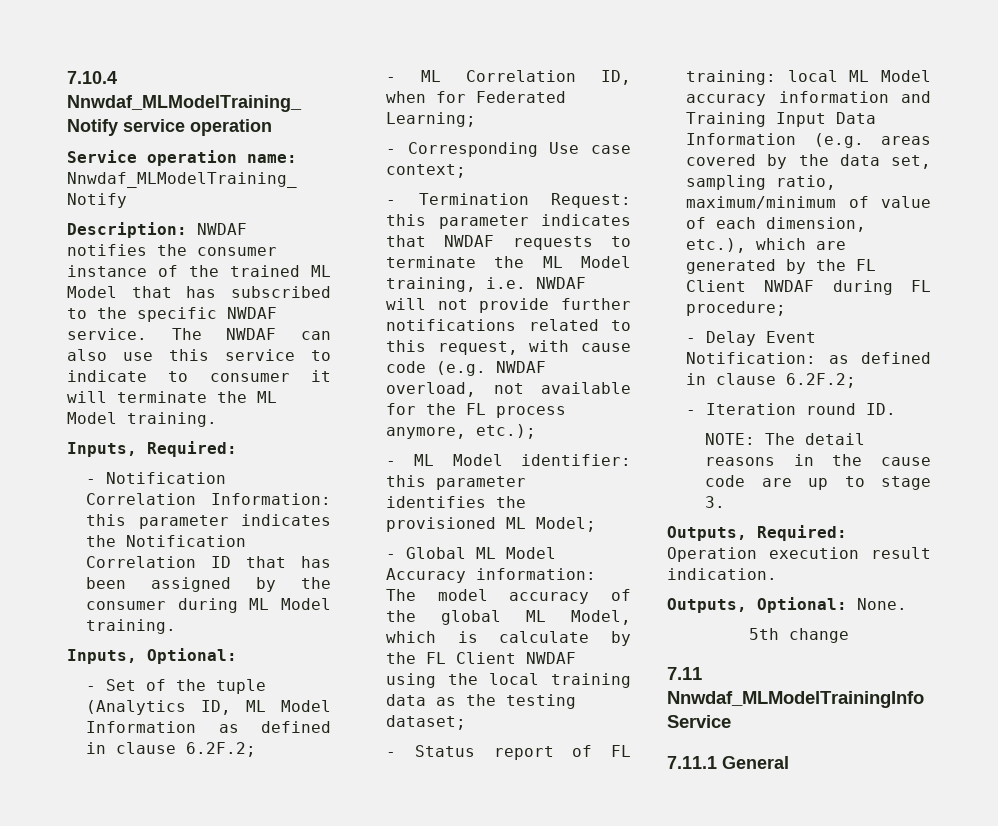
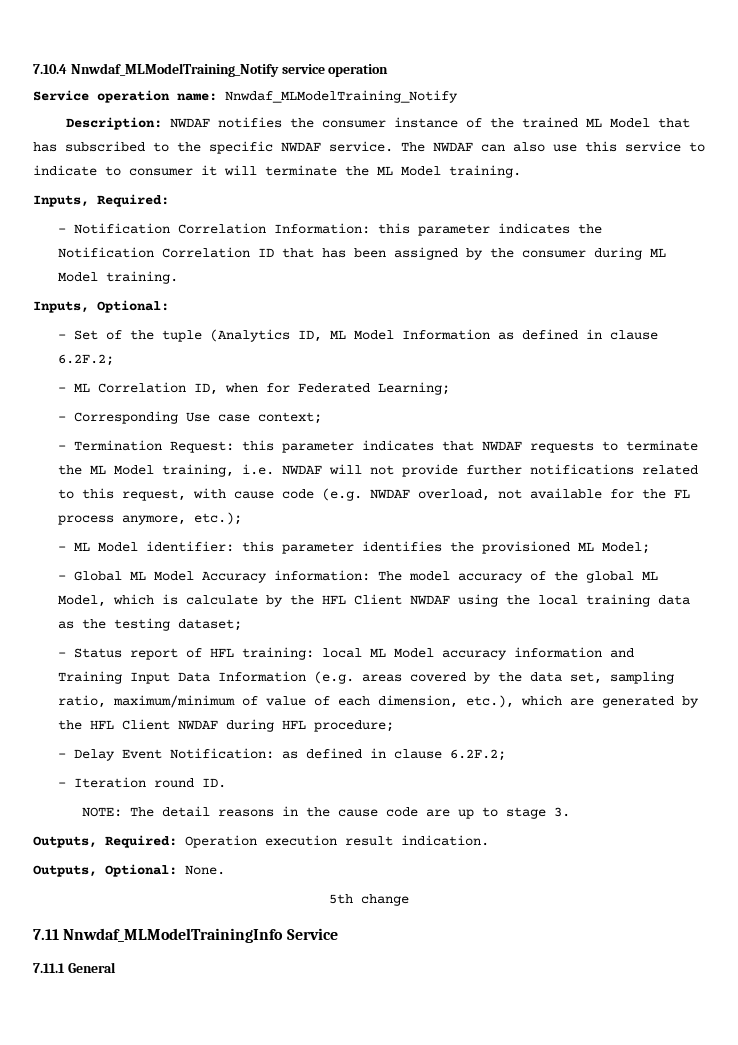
[426,652,447,664] FL -> [321,595,346,604] HFL
[611,745,631,757] FL -> [209,648,234,657] HFL
[856,259,877,271] FL -> [89,720,114,729] HFL
[911,280,931,292] FL -> [281,720,306,729] HFL

